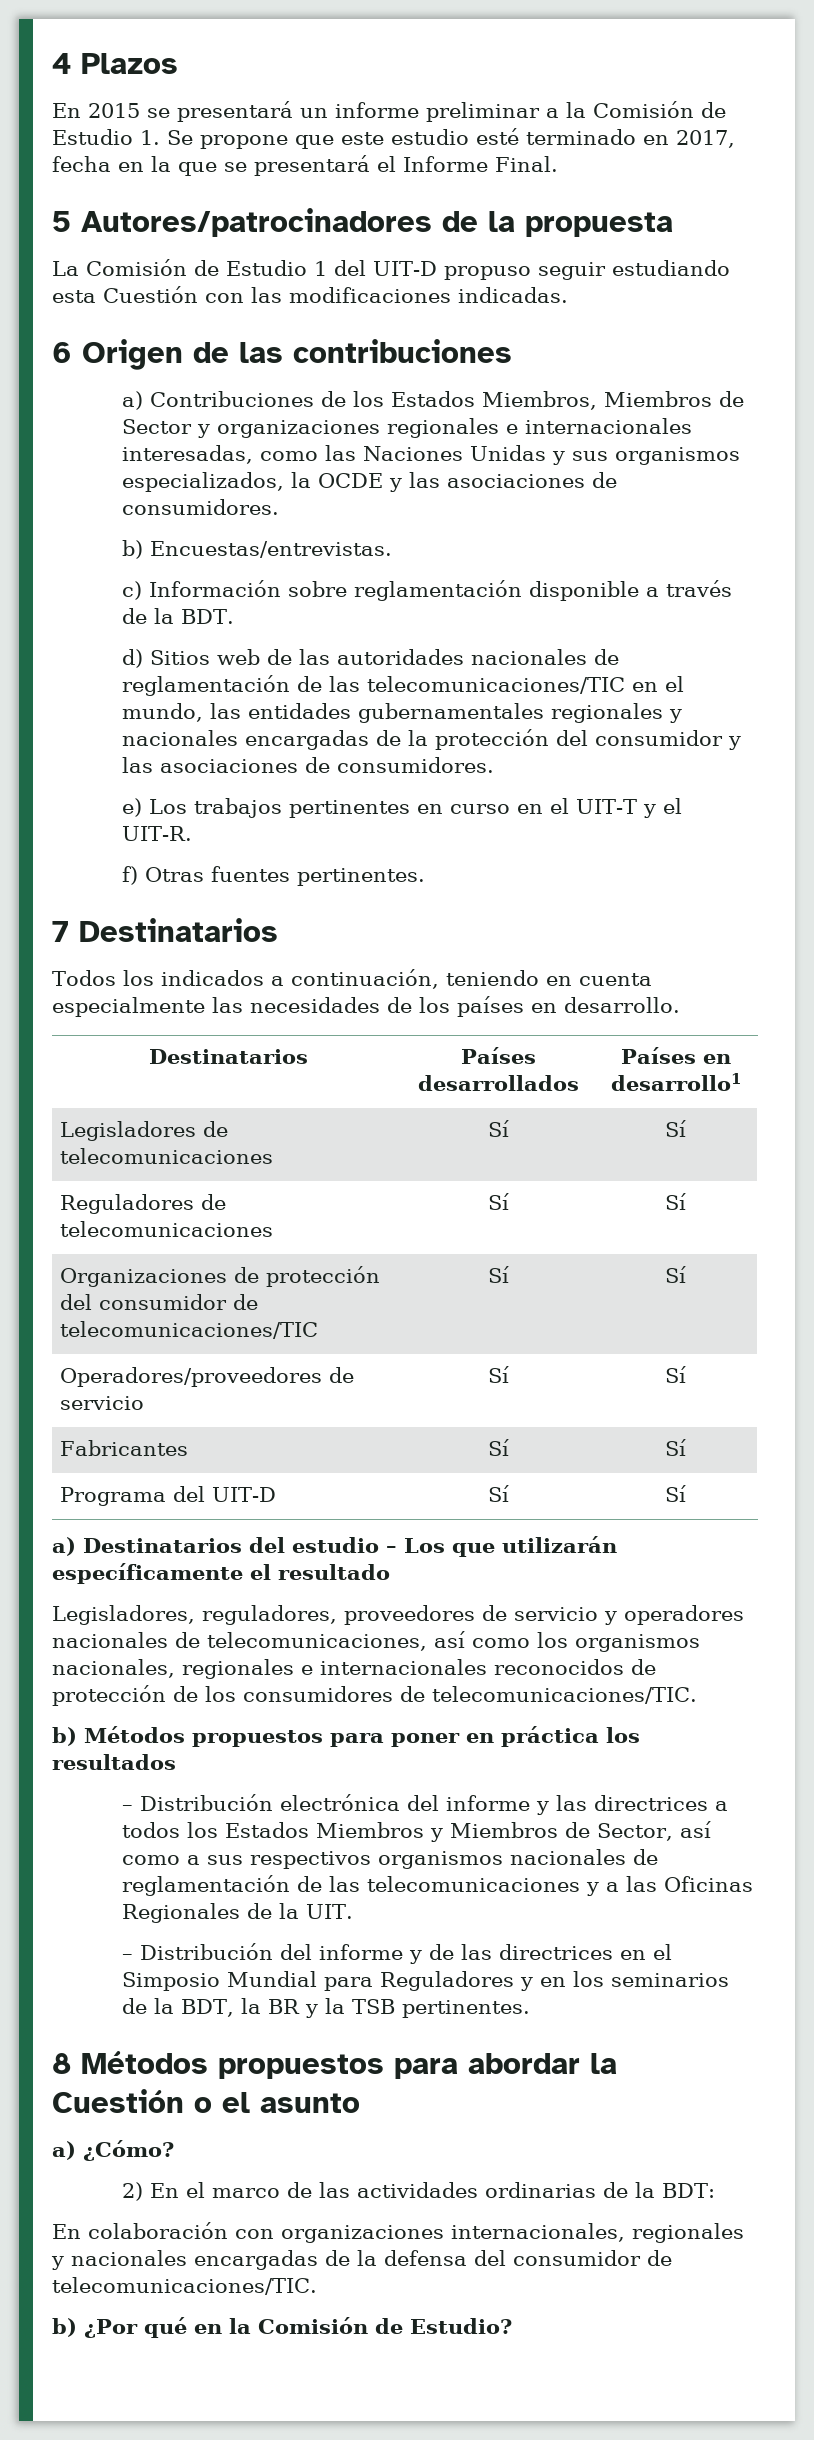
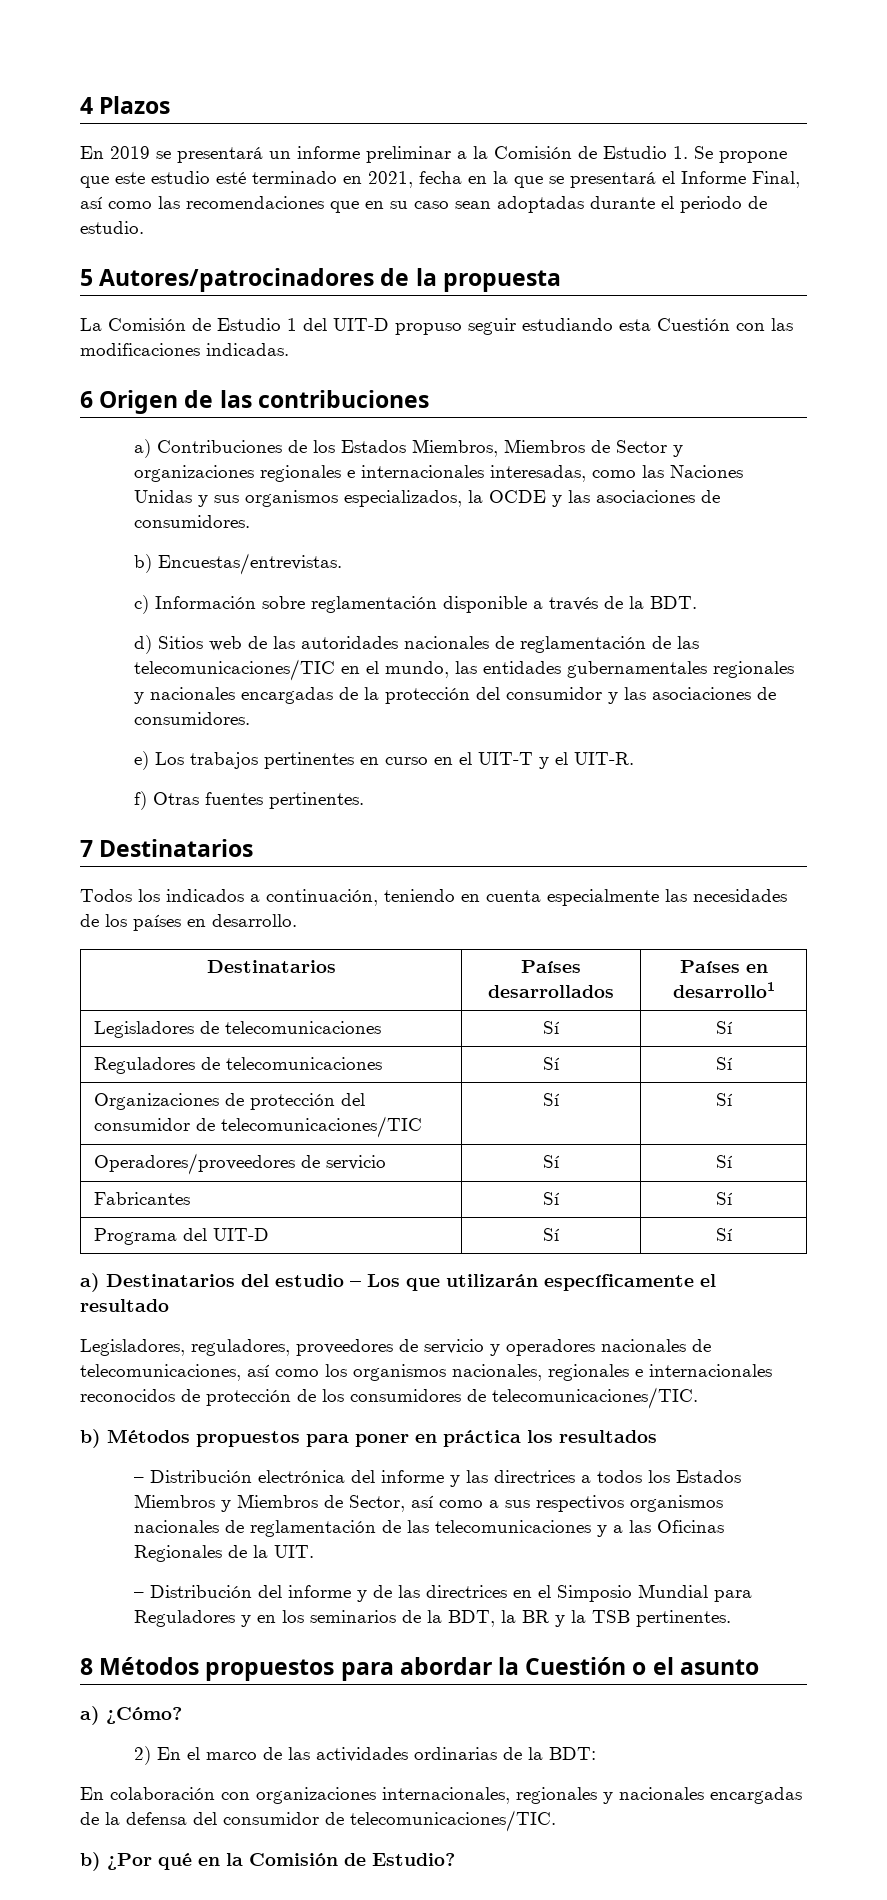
[88,103,140,118] 2015 -> [110,146,150,159] 2019
[676,130,735,148] 2017, -> [368,171,413,188] 2021,
[495,156,558,172] Final. -> [752,171,800,188] [80,196,767,213] [80,221,144,234] Final, así como las recomendaciones que en su caso sean adoptadas durante el periodo de estudio.

